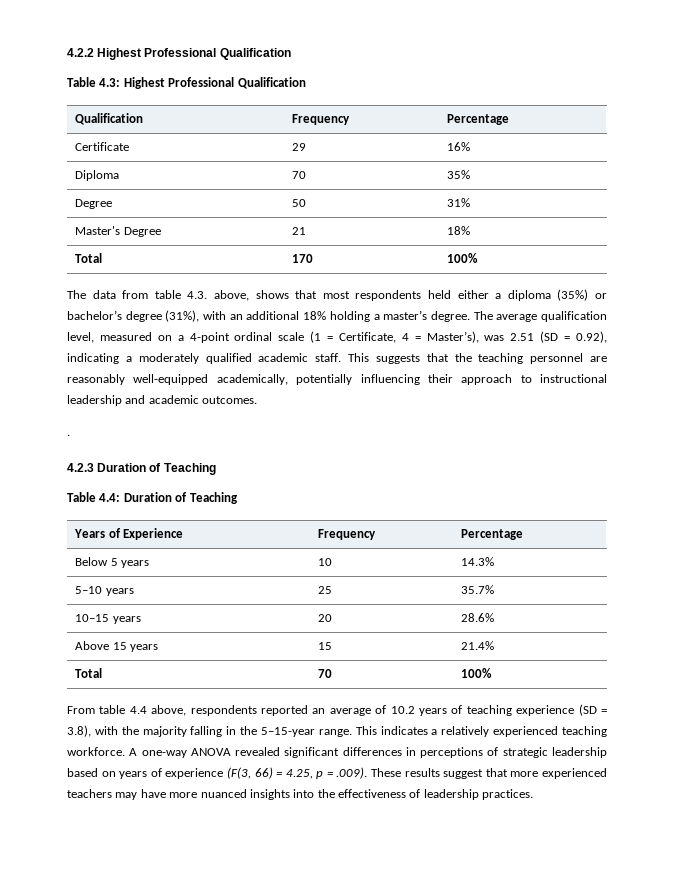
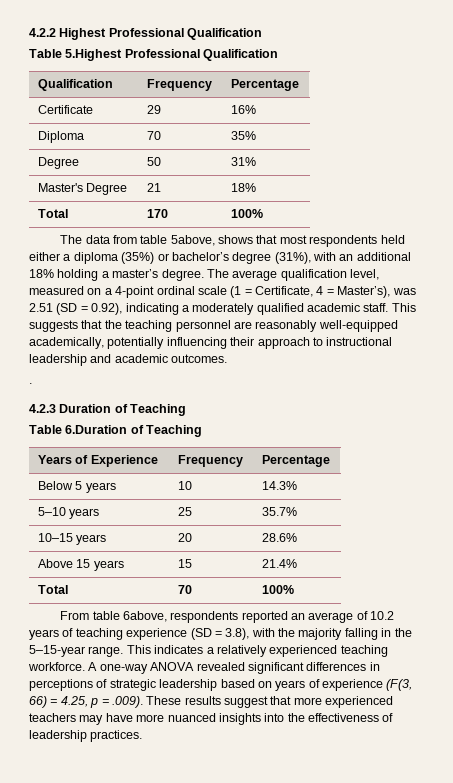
[99,77,165,89] 4.3: Highest -> [65,49,123,61] 5.Highest
[187,290,249,301] 4.3. above, -> [170,235,215,246] 5above,
[99,492,172,502] 4.4: Duration -> [65,425,128,434] 6.Duration
[129,705,187,716] 4.4 above, -> [122,611,167,622] 6above,

